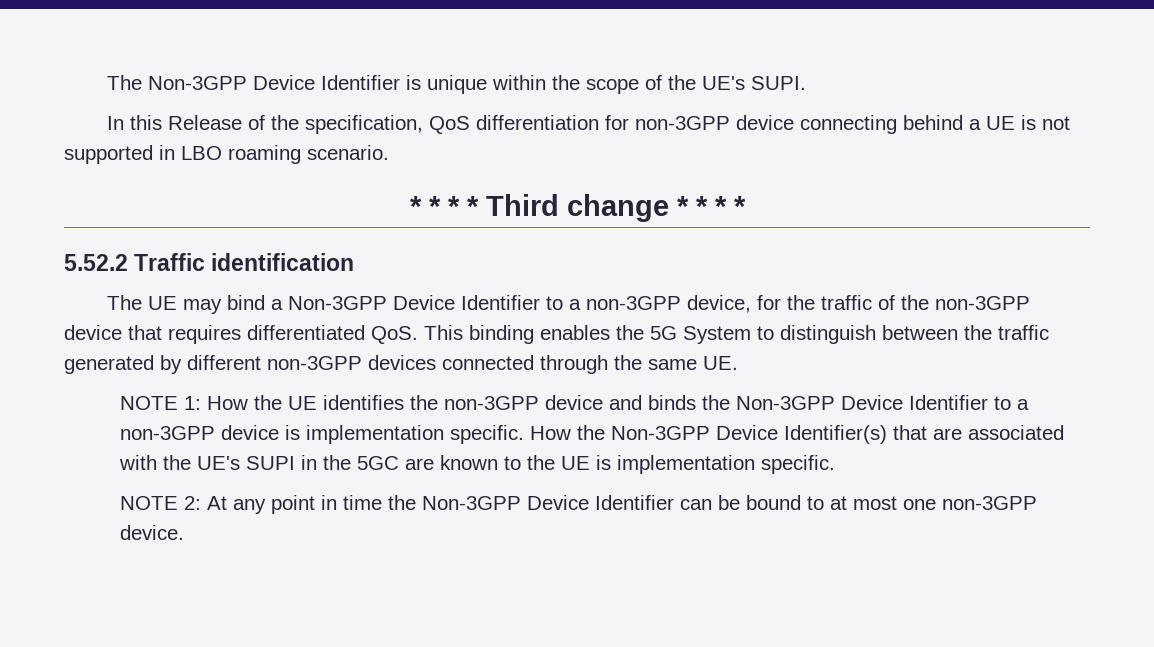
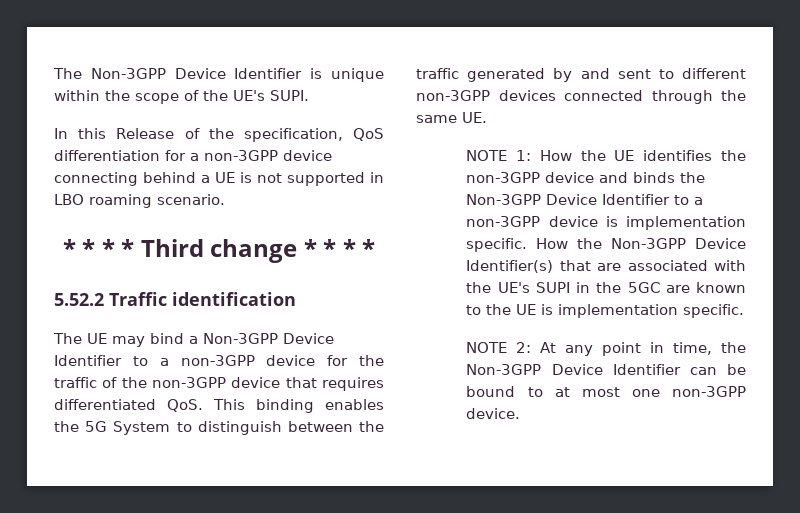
(630, 122) none -> [190,153,199,161] a
[687,295,752,313] device, -> [266,355,316,366] device
(182, 364) none -> [580,68,674,79] and sent to
[342,495,382,510] time -> [673,342,713,355] time,

